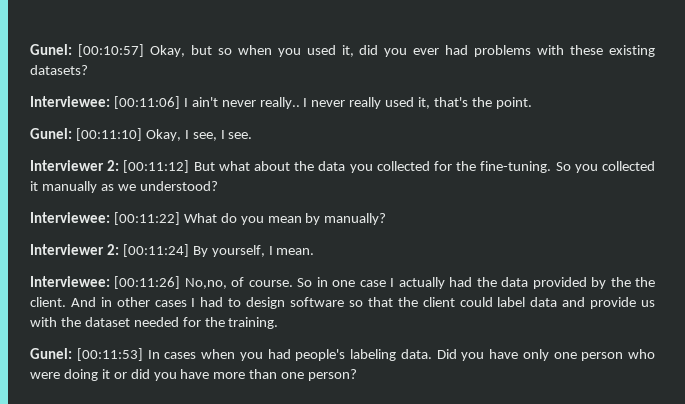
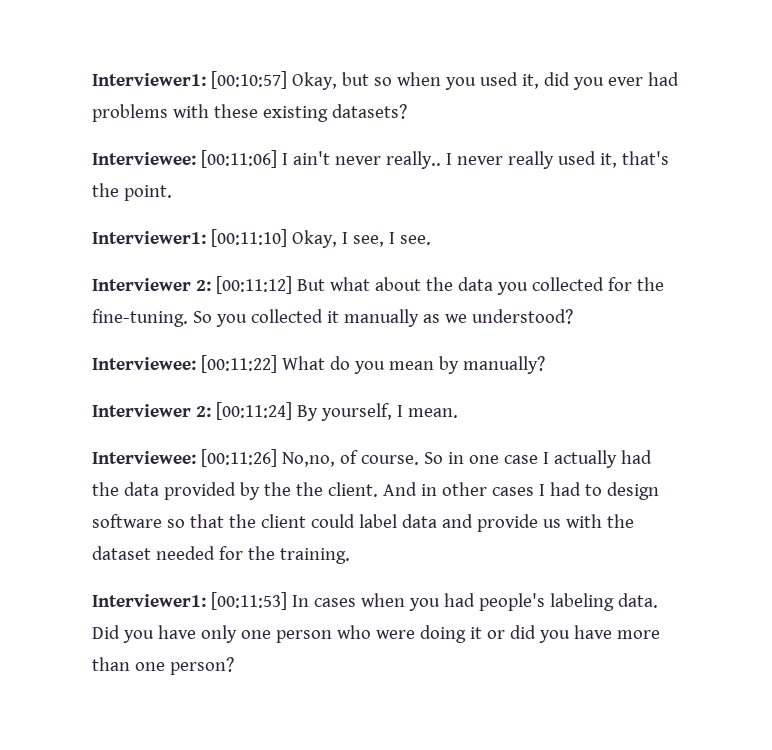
[30,44,72,55] Gunel: -> [92,73,206,86] Interviewer1:
[30,128,72,139] Gunel: -> [92,231,206,244] Interviewer1:
[30,348,72,359] Gunel: -> [92,594,206,607] Interviewer1:

